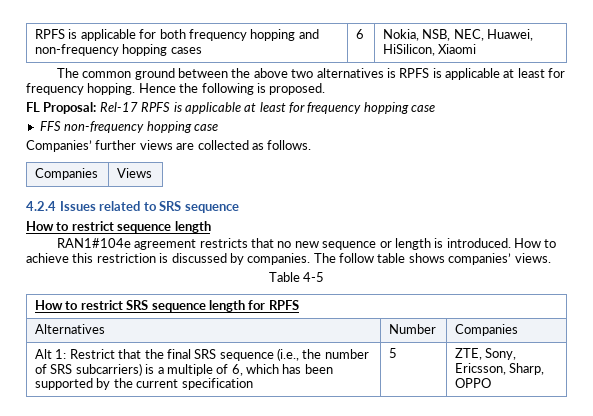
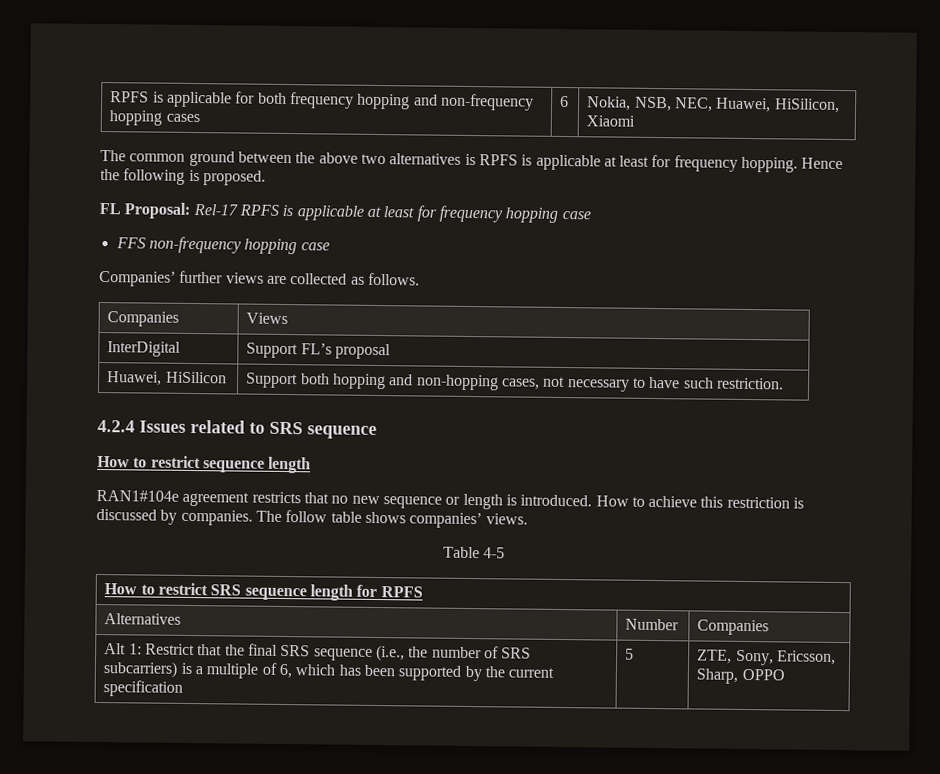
(153, 173) none -> [107,341,182,357] [246,342,392,360] [106,371,227,386] [245,372,784,392] // InterDigital | Support FL’s proposal // Huawei, HiSilicon | Support both hopping and non-hopping cases, not necessary to have such restriction.

